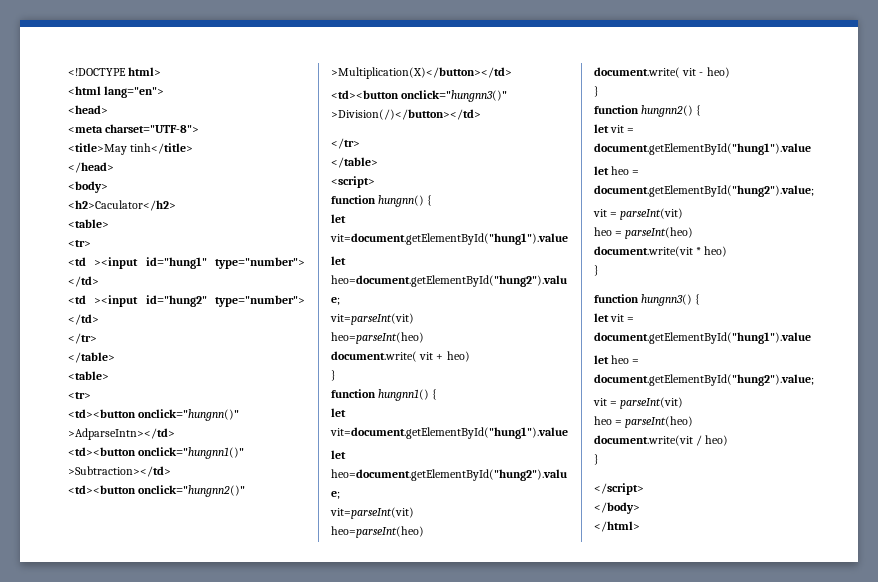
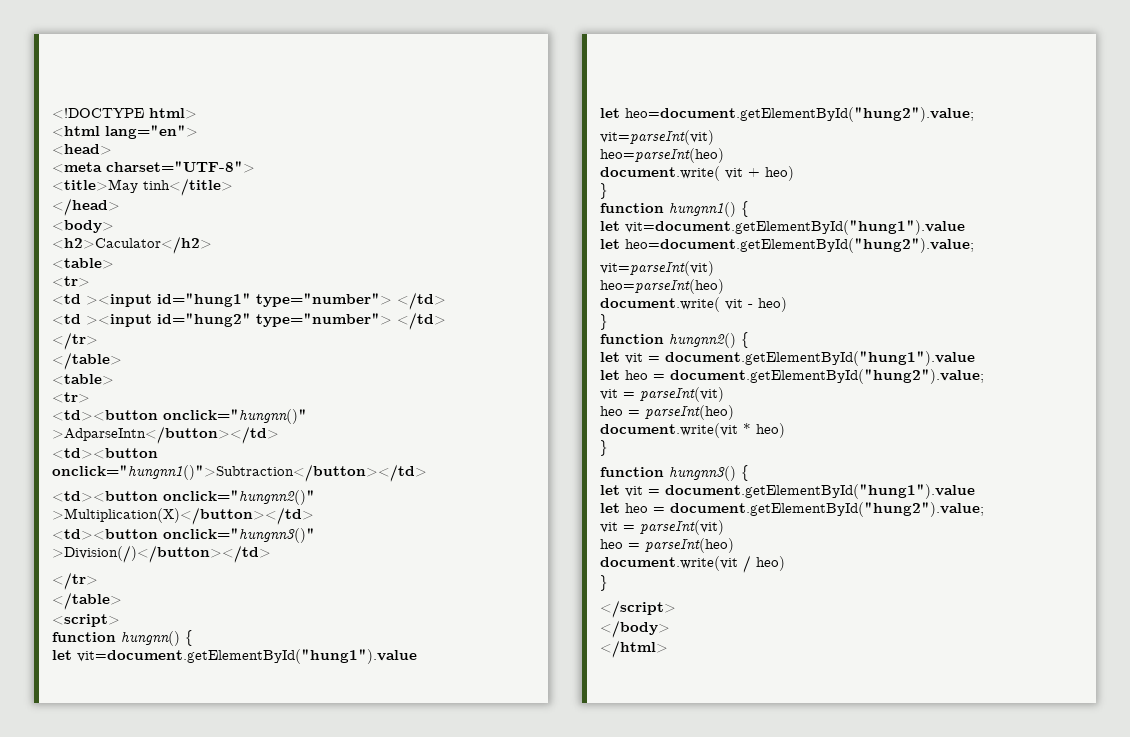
[68,428,175,440] [68,447,245,459] [68,466,171,477] >AdparseIntn></td> // <td><button onclick="hungnn1()" >Subtraction></td> -> [52,426,279,444] [52,448,158,459] [52,464,427,482] >AdparseIntn</button></td> // <td><button onclick="hungnn1()">Subtraction</button></td>

